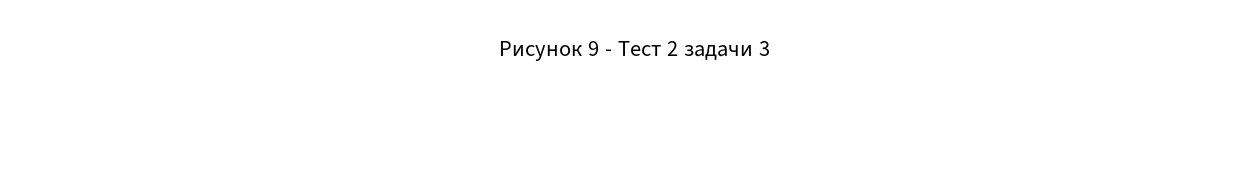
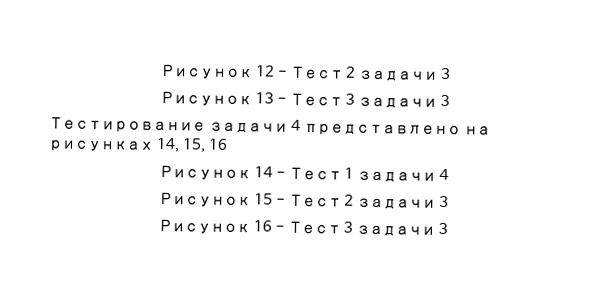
[498,41,771,61] Рисунок 9 - Тест 2 задачи 3 -> [159,63,452,82] [159,90,451,109] [49,116,491,137] [48,137,228,153] [158,164,450,183] [158,191,450,210] [157,218,449,237] Рисунок 12 - Тест 2 задачи 3 // Рисунок 13 - Тест 3 задачи 3 // Тестирование задачи 4 представлено на рисунках 14, 15, 16 // Рисунок 14 - Тест 1 задачи 4 // Рисунок 15 - Тест 2 задачи 3 // Рисунок 16 - Тест 3 задачи 3

